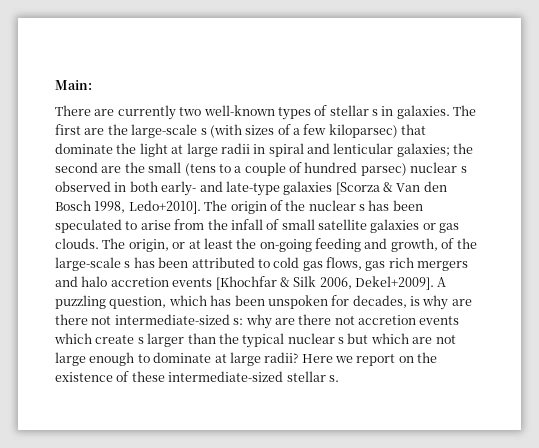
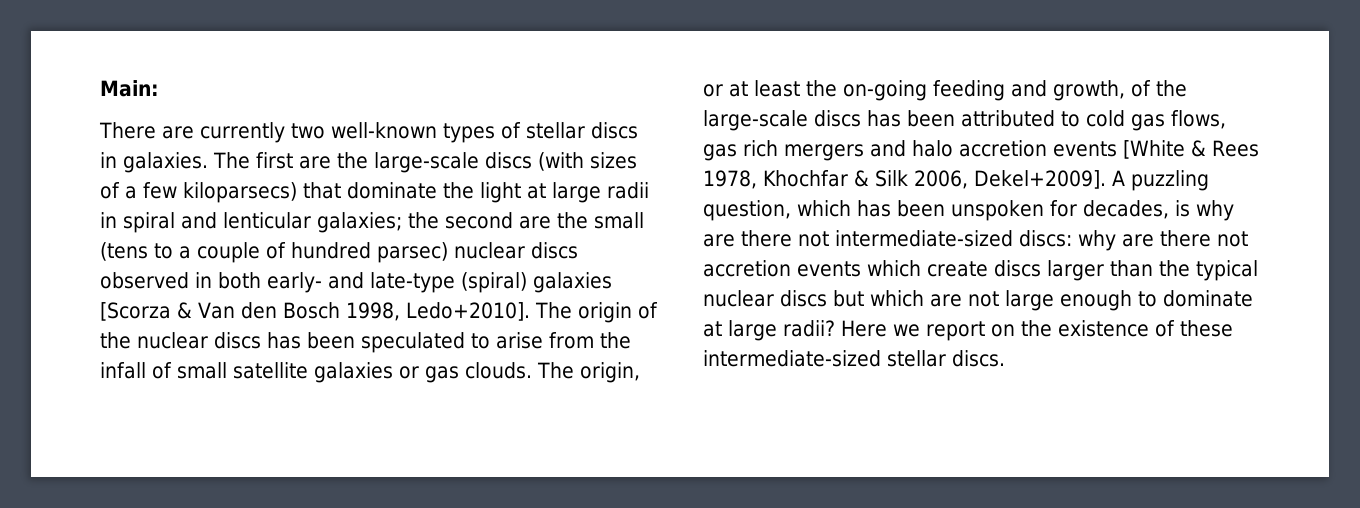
[372,109,378,116] s -> [591,122,638,139] discs
[200,128,207,135] s -> [485,152,532,169] discs
[328,124,398,138] kiloparsec) -> [183,182,297,203] kiloparsecs)
[460,166,467,173] s -> [531,242,578,259] discs
(280, 188) none -> [461,272,527,293] (spiral)
[359,204,365,211] s -> [214,332,261,349] discs
[124,261,131,268] s -> [814,110,861,127] discs
[215,276,277,290] [Khochfar -> [1123,140,1259,159] [703,170,848,189] [White & Rees 1978, Khochfar
[233,318,244,325] s: -> [1019,230,1072,247] discs:
[137,337,144,344] s -> [994,260,1041,277] discs
[338,337,344,344] s -> [780,290,827,307] discs
[328,375,339,382] s. -> [952,350,1005,367] discs.

